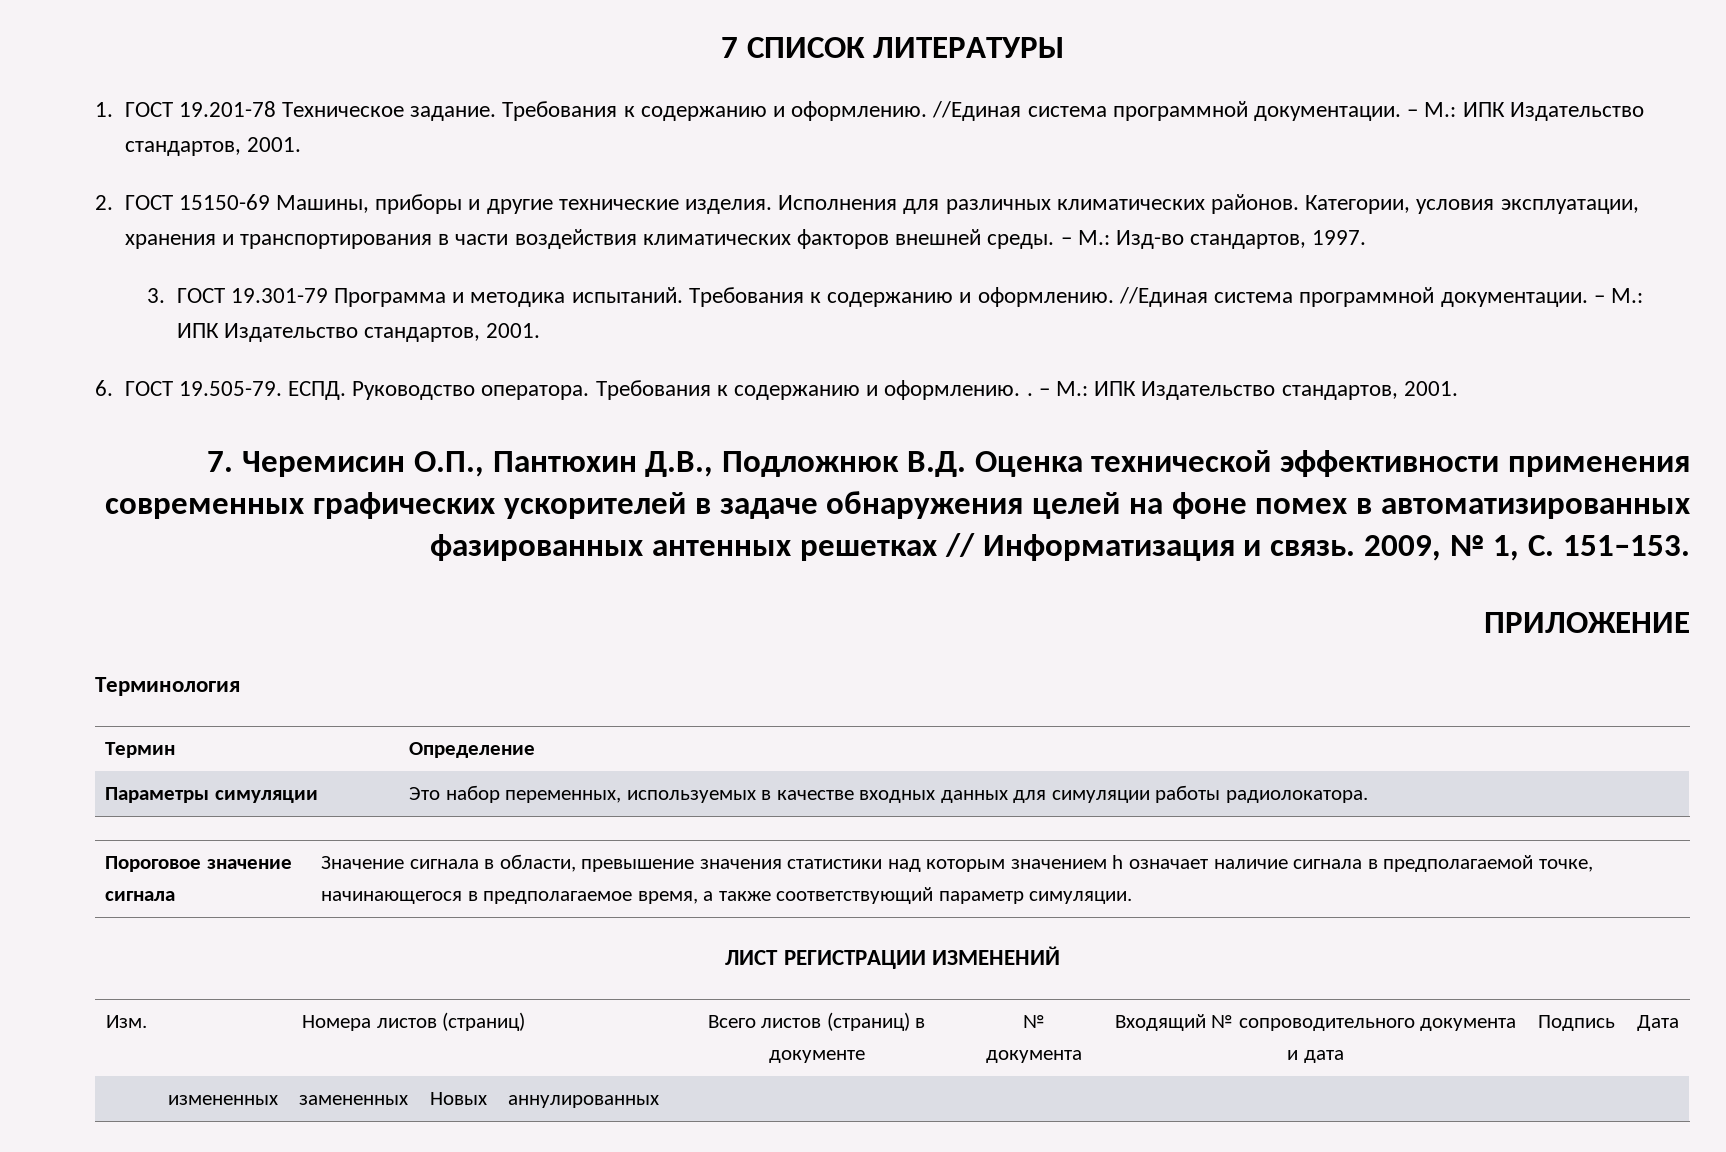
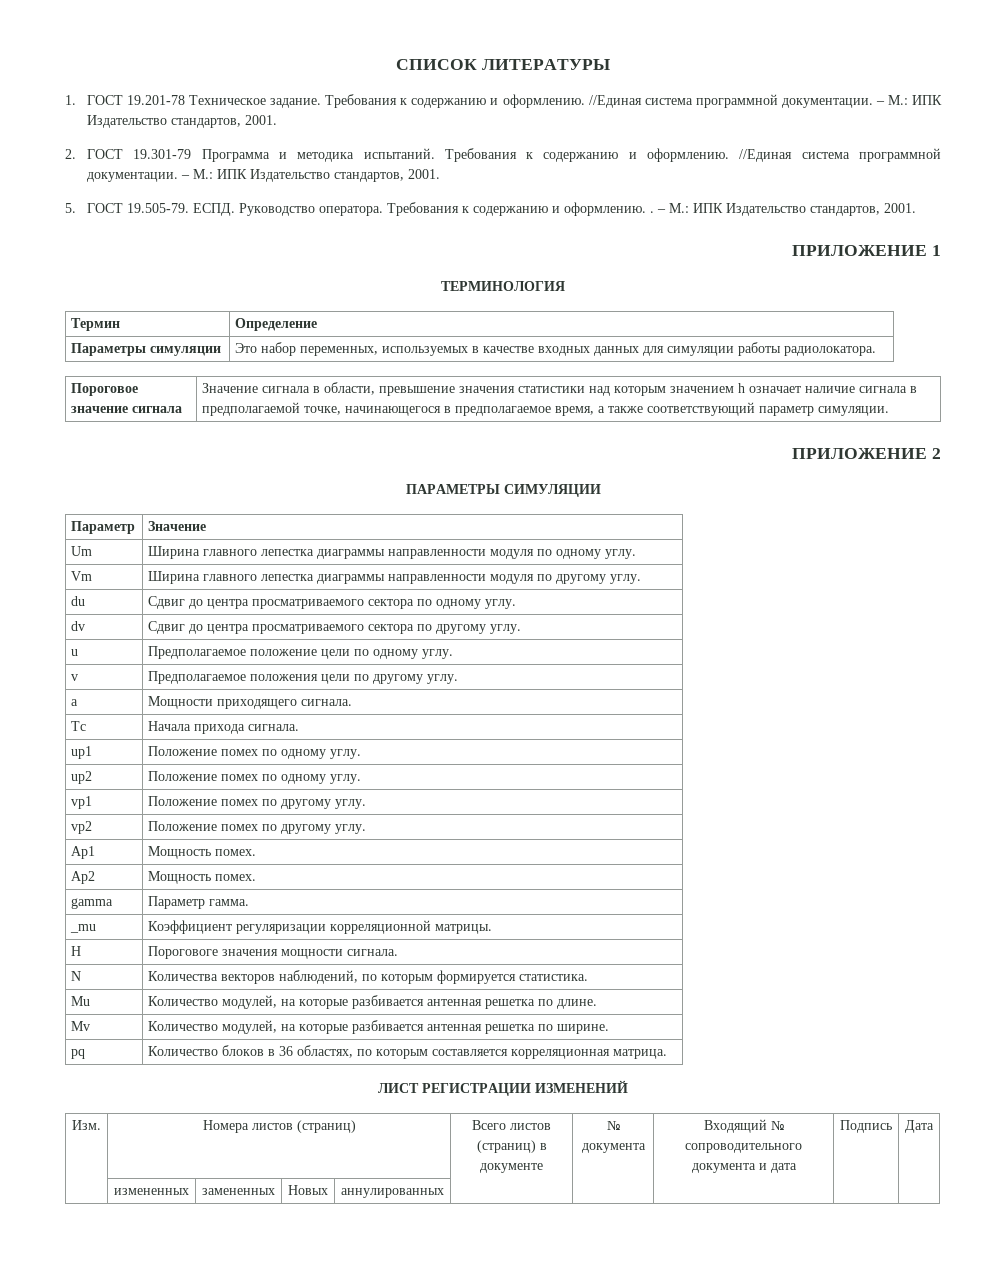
[720,37,738,58] 7 -> (396, 64) none
[178,194,1639,214] [124,229,1367,249] [147,288,225,303] 15150-69 Машины, приборы и другие технические изделия. Исполнения для различных климатических районов. Категории, условия эксплуатации, хранения и транспортирования в части воздействия климатических факторов внешней среды. – М.: Изд-во стандартов, 1997. // 3. ГОСТ -> (124, 154) none
[95,380,113,396] 6. -> [65,203,76,213] 5.
[207,450,1690,477] [105,491,1691,519] [430,533,1691,561] [1484,612,1690,633] [95,677,240,696] 7. Черемисин О.П., Пантюхин Д.В., Подложнюк В.Д. Оценка технической эффективности применения современных графических ускорителей в задаче обнаружения целей на фоне помех в автоматизированных фазированных антенных решетках // Информатизация и связь. 2009, № 1, С. 151–153. // ПРИЛОЖЕНИЕ // Терминология -> [792,245,941,256] [441,281,565,291] ПРИЛОЖЕНИЕ 1 // ТЕРМИНОЛОГИЯ
(1133, 897) none -> [792,448,941,459] [405,484,601,497] [71,521,136,534] [148,521,207,531] [71,546,93,556] [148,546,637,559] [71,571,93,581] [148,571,642,584] [71,596,86,606] [148,596,517,609] [71,621,86,631] [148,621,522,634] [71,649,79,656] [148,646,454,659] [71,674,79,681] [148,671,459,684] [71,699,79,706] [148,696,353,709] [71,721,87,731] [148,721,300,734] [71,746,93,759] [148,746,362,759] [71,771,93,784] [148,771,362,784] [71,796,93,809] [148,796,367,809] [71,821,93,834] [148,821,367,834] [71,846,96,859] [148,846,257,859] [71,871,96,884] [148,871,257,884] [71,898,114,909] [148,896,250,909] [70,924,97,933] [148,920,493,934] [71,946,82,956] [148,946,399,959] [71,971,82,981] [148,970,589,984] [71,996,91,1006] [148,995,598,1009] [71,1021,91,1031] [148,1020,610,1034] [71,1049,86,1059] [148,1045,668,1059] // ПРИЛОЖЕНИЕ 2 // ПАРАМЕТРЫ СИМУЛЯЦИИ // Параметр | Значение // Um | Ширина главного лепестка диаграммы направленности модуля по одному углу. // Vm | Ширина главного лепестка диаграммы направленности модуля по другому углу. // du | Сдвиг до центра просматриваемого сектора по одному углу. // dv | Сдвиг до центра просматриваемого сектора по другому углу. // u | Предполагаемое положение цели по одному углу. // v | Предполагаемое положения цели по другому углу. // a | Мощности приходящего сигнала. // Tc | Начала прихода сигнала. // up1 | Положение помех по одному углу. // up2 | Положение помех по одному углу. // vp1 | Положение помех по другому углу. // vp2 | Положение помех по другому углу. // Ap1 | Мощность помех. // Ap2 | Мощность помех. // gamma | Параметр гамма. // _mu | Коэффициент регуляризации корреляционной матрицы. // H | Пороговоге значения мощности сигнала. // N | Количества векторов наблюдений, по которым формируется статистика. // Mu | Количество модулей, на которые разбивается антенная решетка по длине. // Mv | Количество модулей, на которые разбивается антенная решетка по ширине. // pq | Количество блоков в 36 областях, по которым составляется корреляционная матрица.

